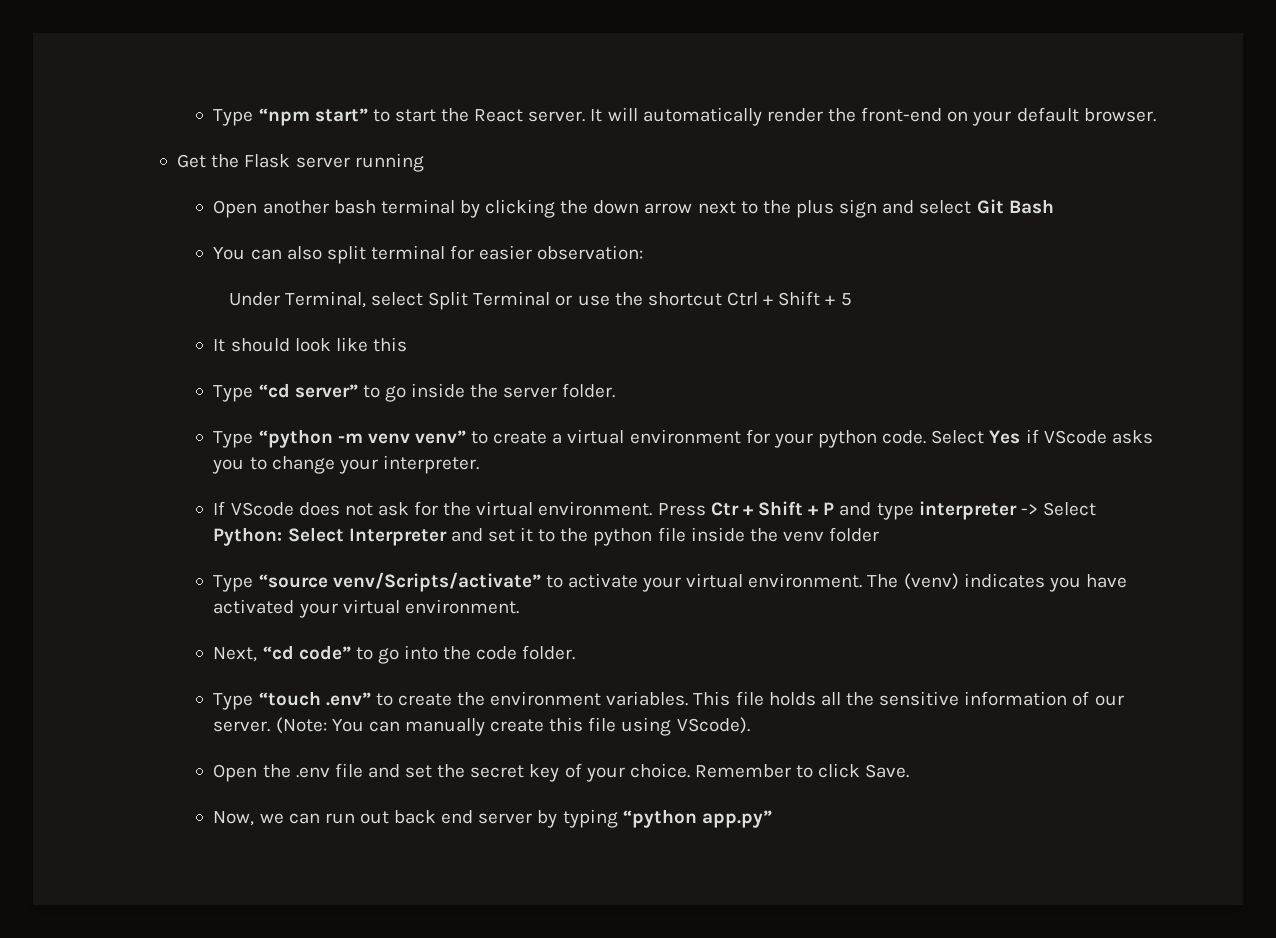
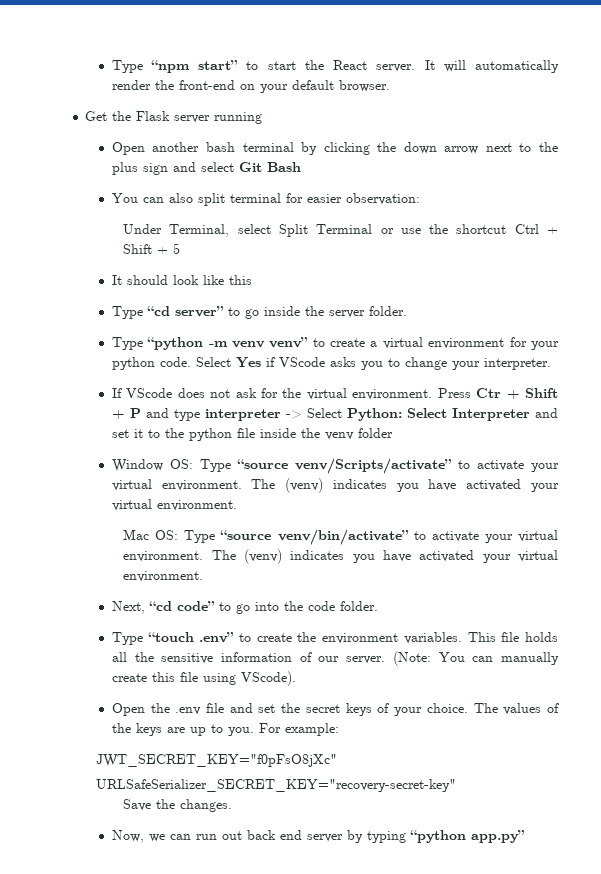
(880, 534) none -> [111,459,193,472] Window OS:
(519, 606) none -> [123,529,558,545] [123,549,558,564] [123,571,204,582] // Mac OS: Type “source venv/bin/activate” to activate your virtual environment. The (venv) indicates you have activated your virtual environment.
[529,764,560,782] key -> [345,703,372,716] keys
[695,763,910,778] Remember to click Save. -> [473,703,559,715] [111,723,339,736] [96,754,338,767] [96,779,457,792] [123,799,233,812] The values of the keys are up to you. For example: // JWT_SECRET_KEY="f0pFsO8jXc" // URLSafeSerializer_SECRET_KEY="recovery-secret-key" // Save the changes.

